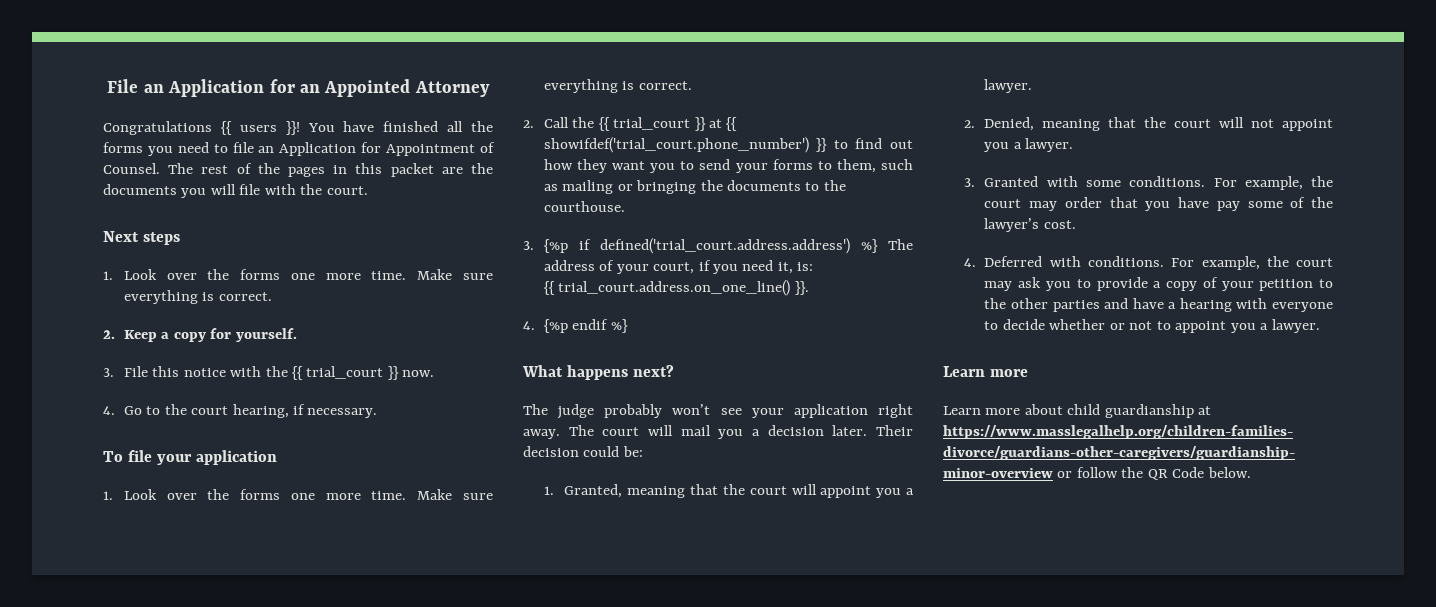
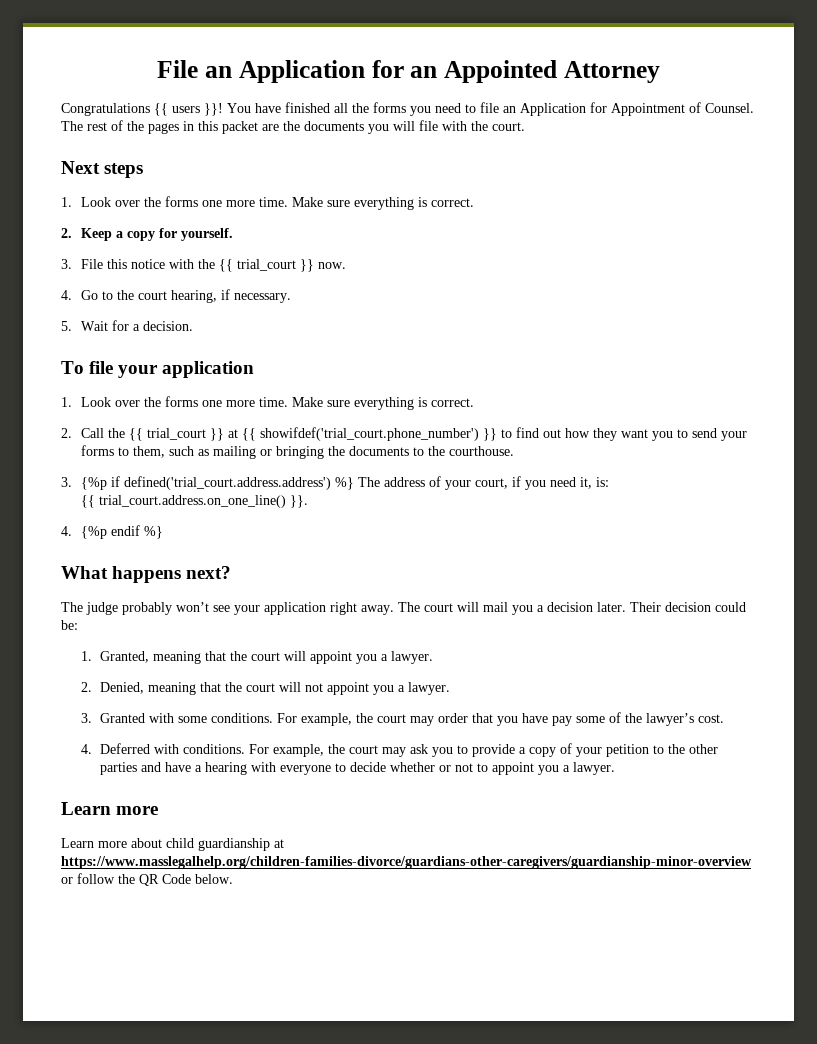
(378, 413) none -> [61,320,193,331] // 5. Wait for a decision.

